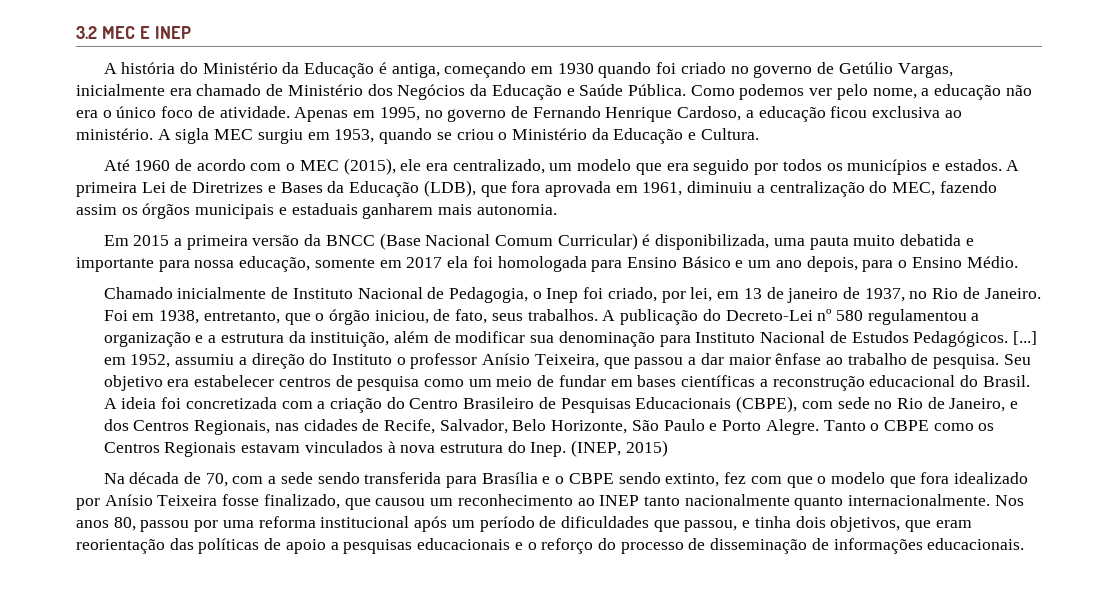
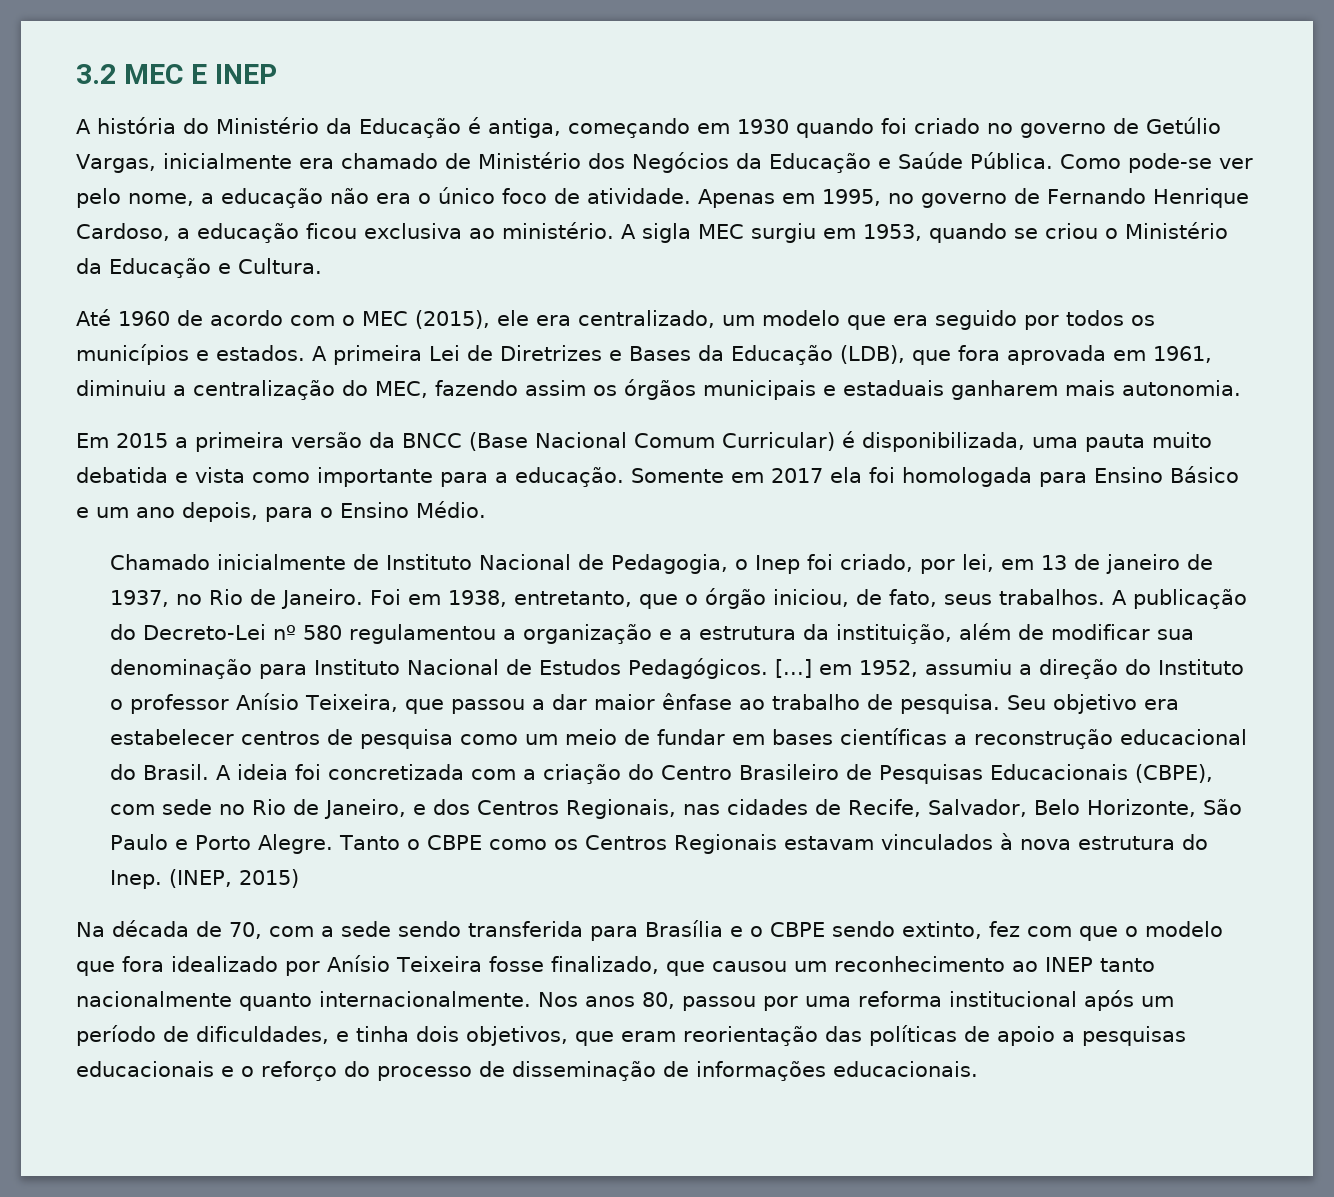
[739,84,805,100] podemos -> [1127,153,1212,173] pode-se
[76,256,375,272] importante para nossa educação, somente -> [195,467,724,487] vista como importante para a educação. Somente
[560,516,738,532] dificuldades que passou, -> [196,1026,329,1044] dificuldades,

